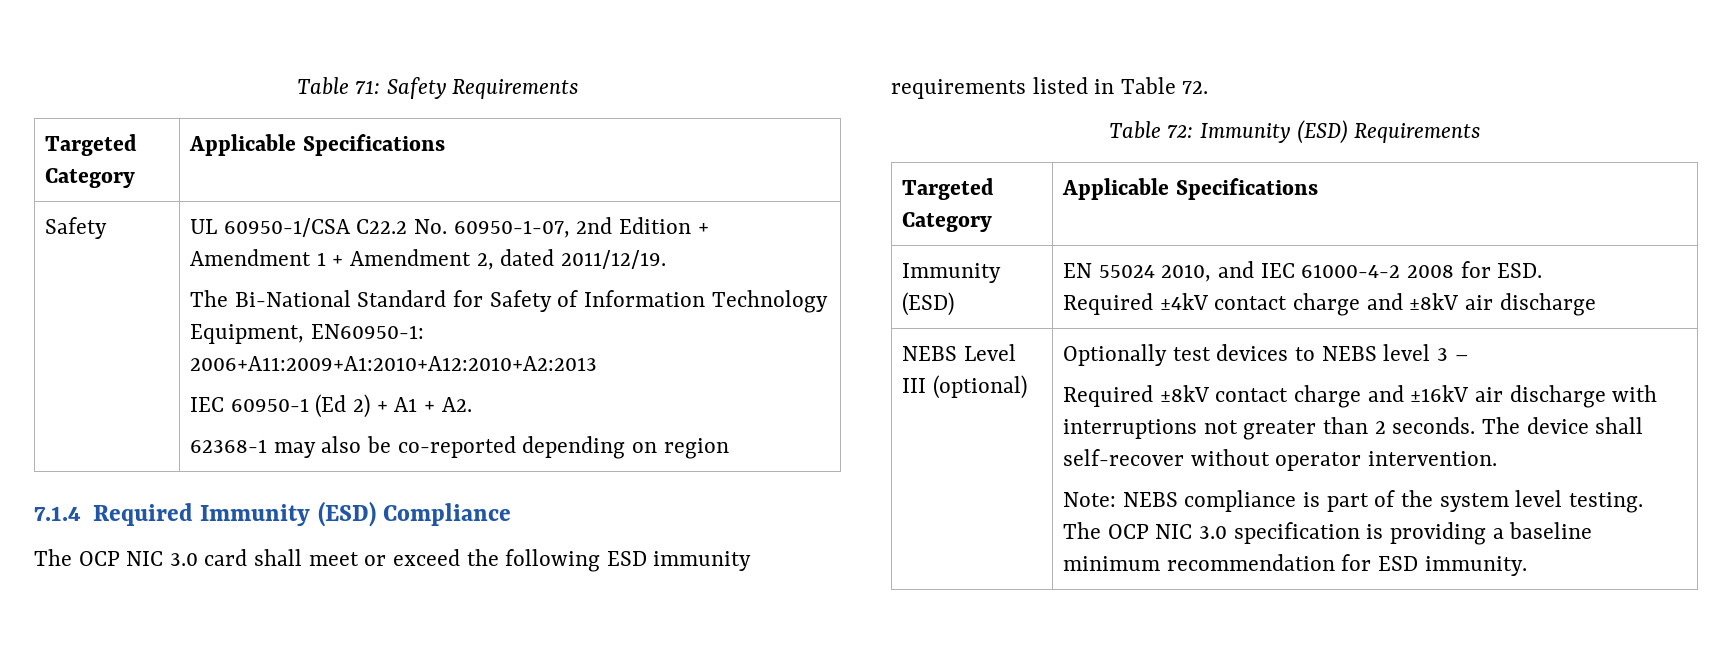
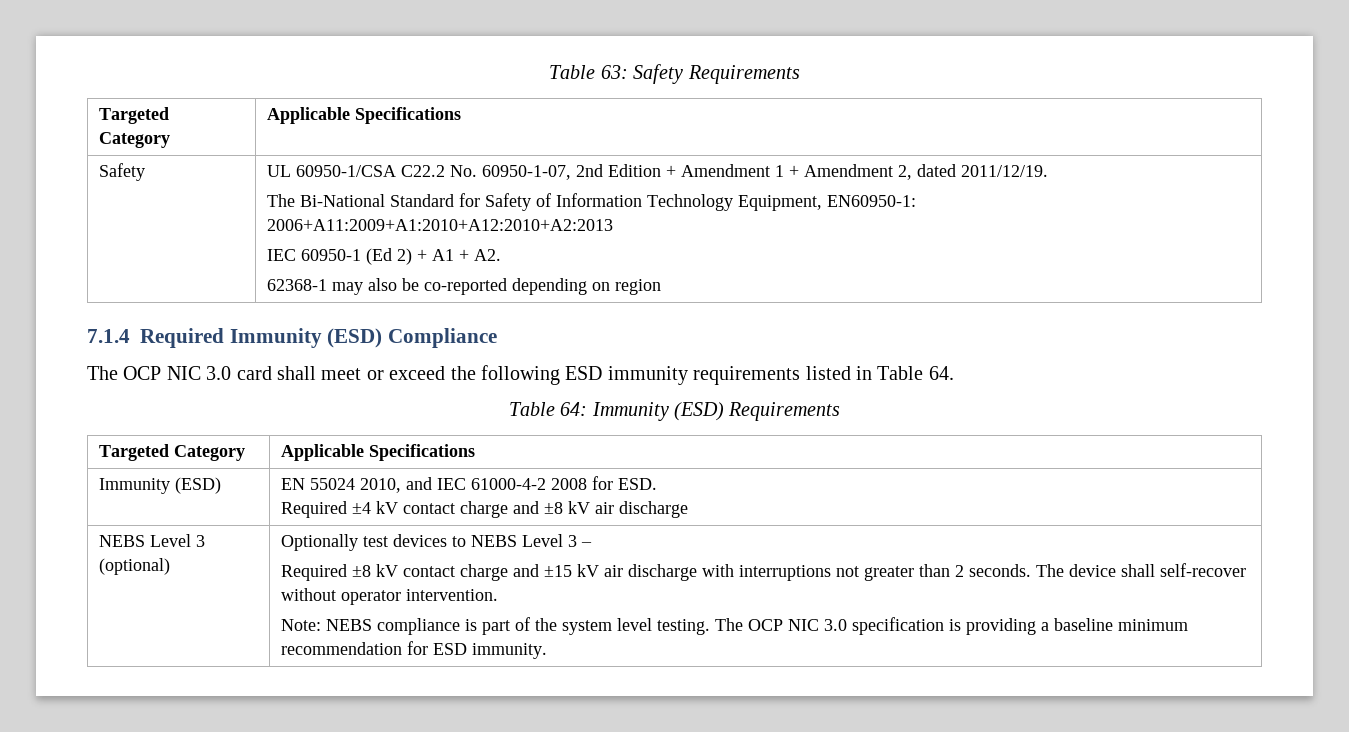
[296,77,381,95] Table 71: -> [549,65,628,79] Table 63:
[1182,81,1209,94] [1108,121,1194,139] 72. // Table 72: -> [928,366,954,380] [508,402,588,416] 64. // Table 64:
[1159,293,1459,316] ±4kV contact charge and ±8kV -> [351,501,590,518] ±4 kV contact charge and ±8 kV
[902,378,927,393] III -> [195,535,205,547] 3
[1383,344,1431,361] level -> [521,534,563,547] Level
[1159,385,1469,408] ±8kV contact charge and ±16kV -> [351,564,599,581] ±8 kV contact charge and ±15 kV

